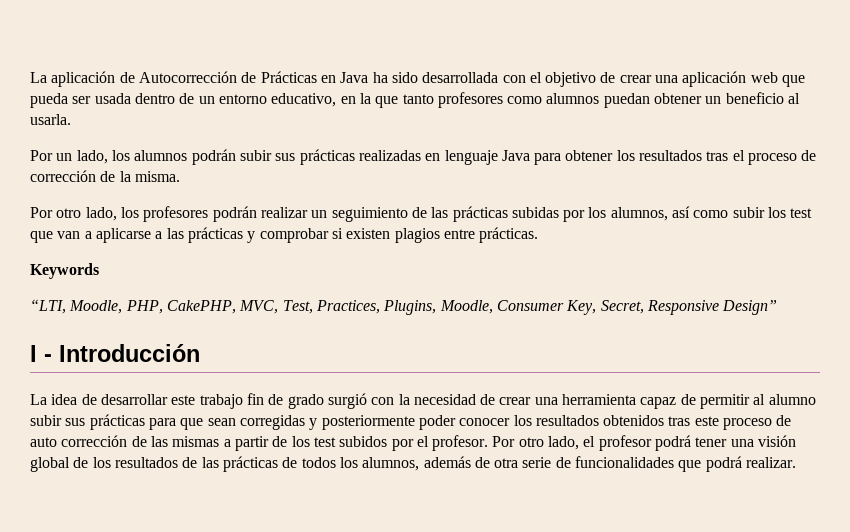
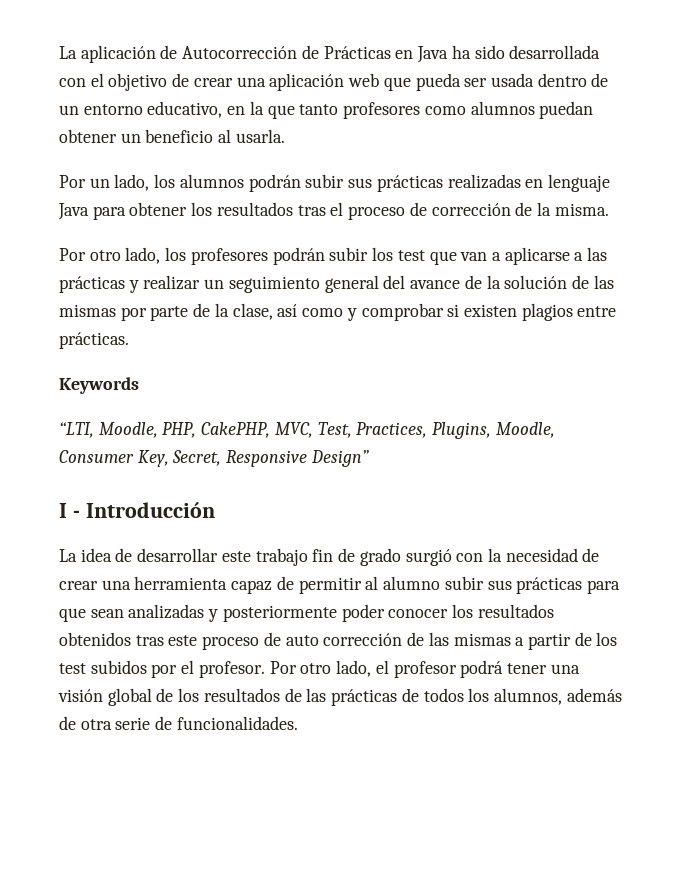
[260,206,729,222] realizar un seguimiento de las prácticas subidas por los alumnos, así como -> (325, 256) none
(256, 237) none -> [143,275,614,293] [59,303,357,321] realizar un seguimiento general del avance de la solución de las mismas por parte de la clase, así como y
[239,415,305,430] corregidas -> [128,604,205,619] analizadas
[575,456,797,472] funcionalidades que podrá realizar. -> [176,716,298,730] funcionalidades.

